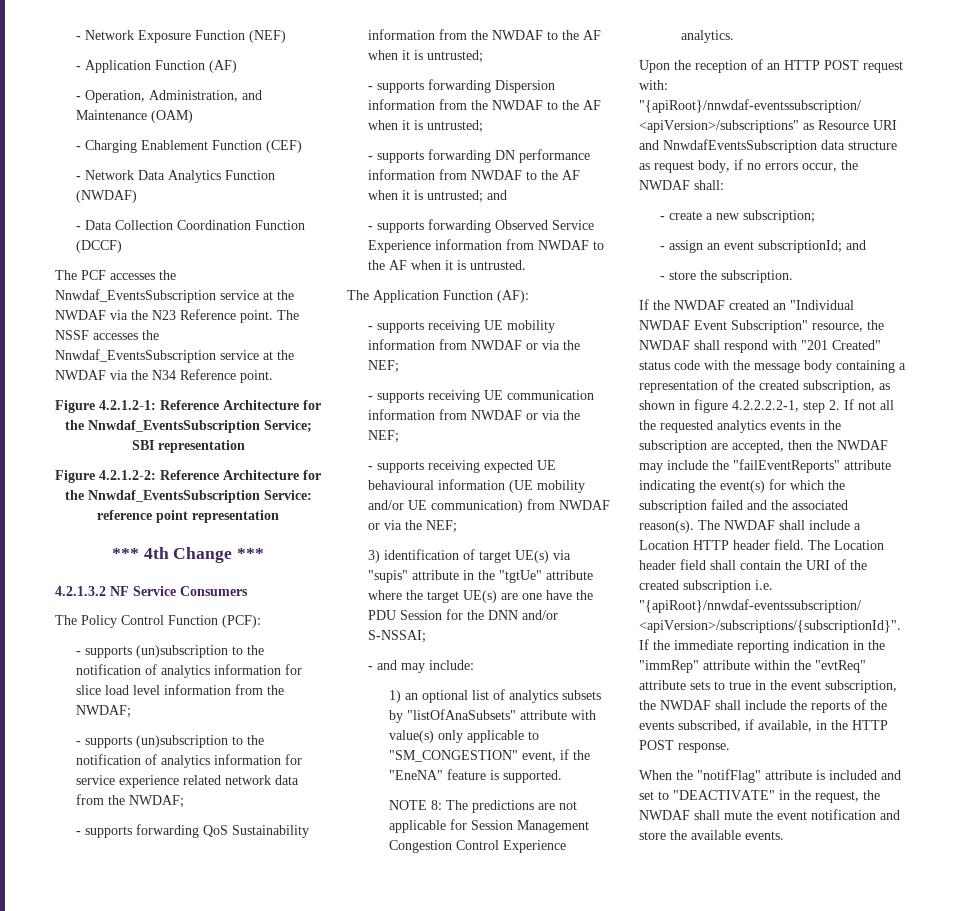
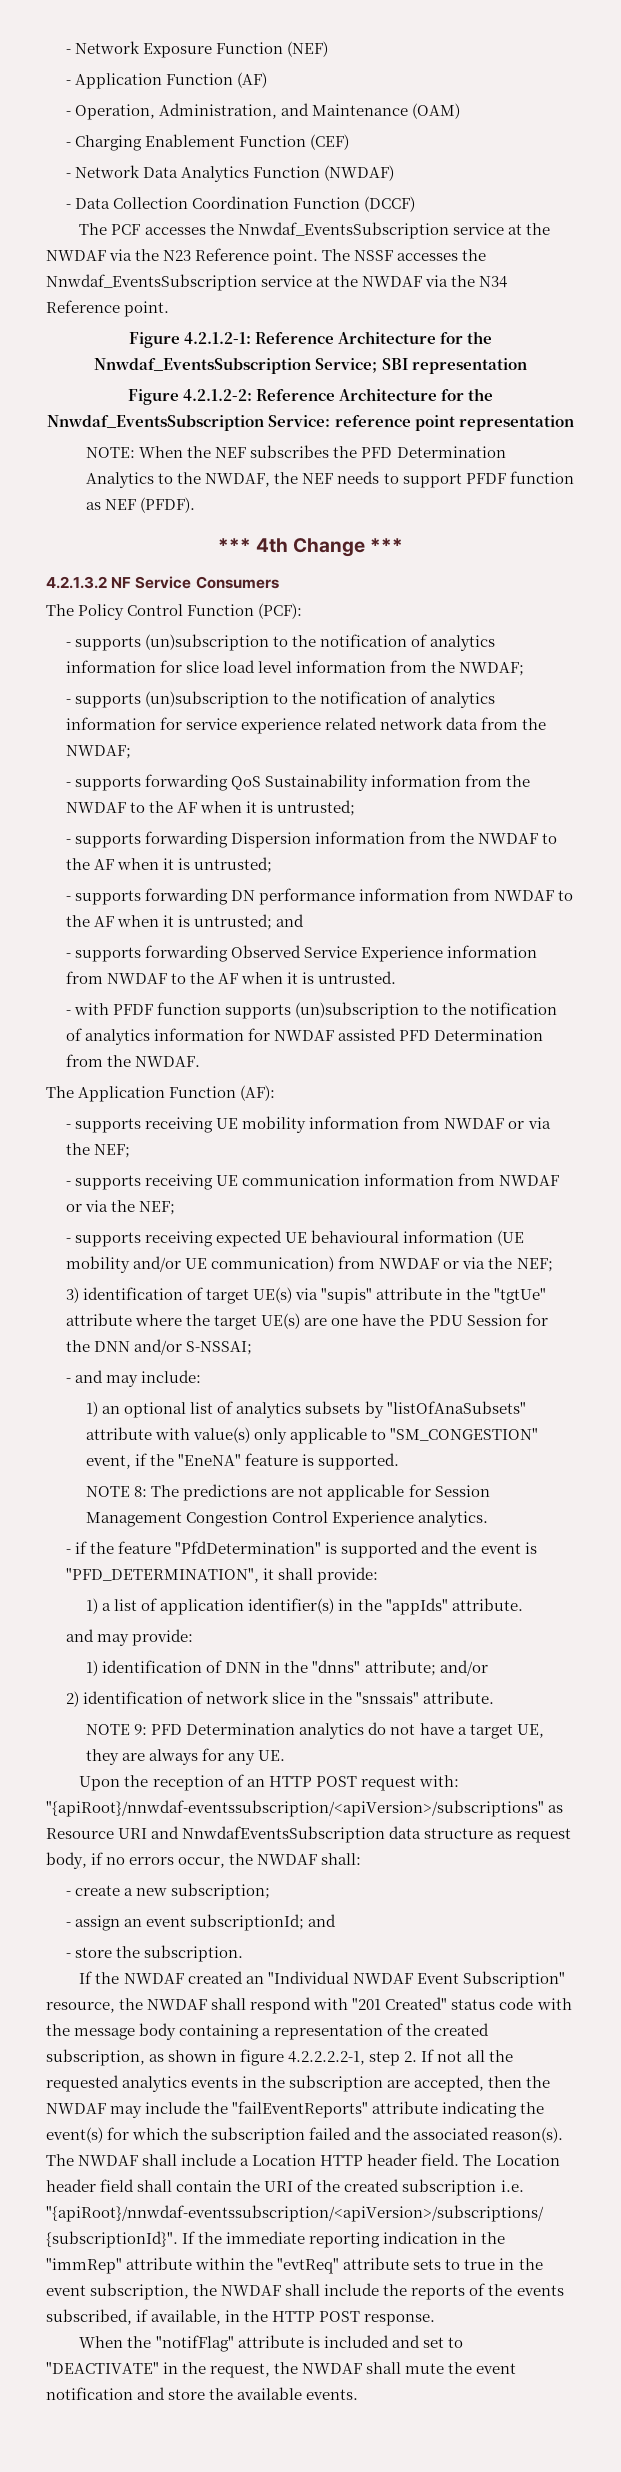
(279, 516) none -> [86,445,506,458] [86,471,574,488] [86,497,196,513] // NOTE: When the NEF subscribes the PFD Determination Analytics to the NWDAF, the NEF needs to support PFDF function as NEF (PFDF).
(526, 265) none -> [66,1002,558,1019] [66,1028,544,1045] [66,1054,201,1067] // - with PFDF function supports (un)subscription to the notification of analytics information for NWDAF assisted PFD Determination from the NWDAF.
(734, 36) none -> [66,1541,537,1558] [66,1567,379,1584] [86,1598,523,1615] [66,1629,194,1646] [86,1660,488,1676] [66,1691,495,1707] [86,1722,544,1739] [86,1748,286,1765] // - if the feature "PfdDetermination" is supported and the event is "PFD_DETERMINATION", it shall provide: // 1) a list of application identifier(s) in the "appIds" attribute. // and may provide: // 1) identification of DNN in the "dnns" attribute; and/or // 2) identification of network slice in the "snssais" attribute. // NOTE 9: PFD Determination analytics do not have a target UE, they are always for any UE.

